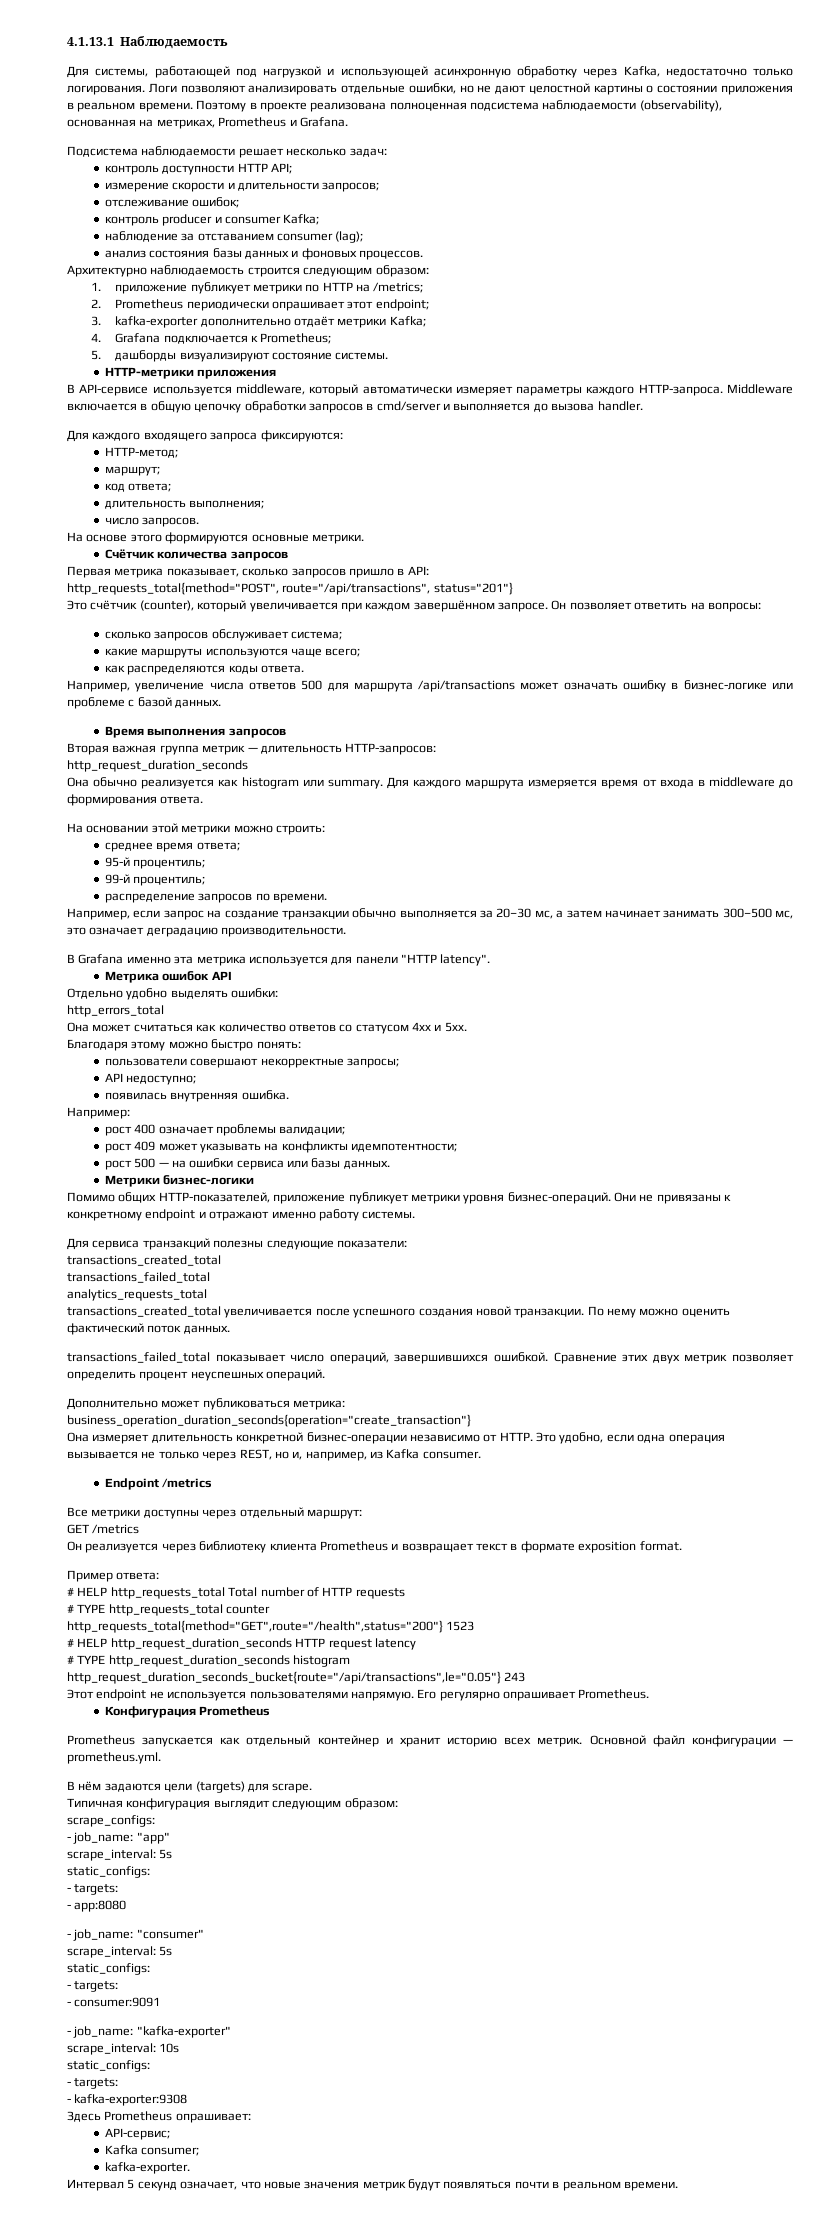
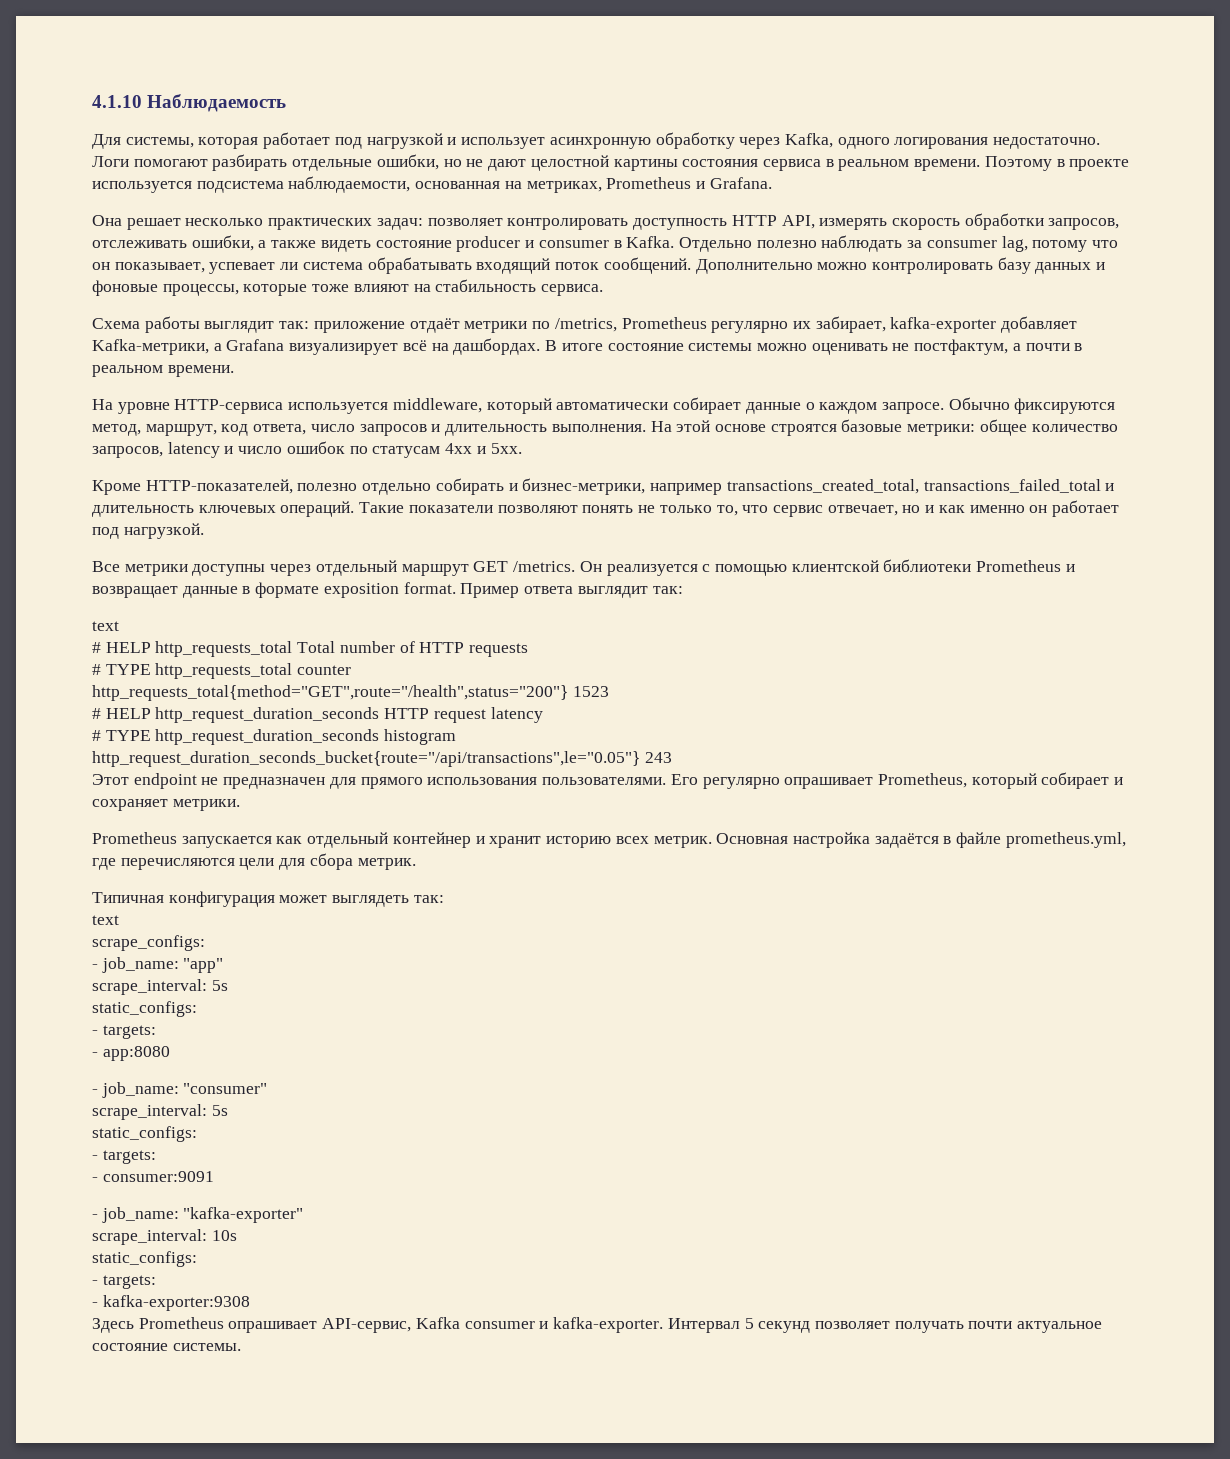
[67,37,114,46] 4.1.13.1 -> [92,95,142,108] 4.1.10
[154,66,230,78] работающей -> [198,132,331,149] которая работает
[340,66,428,78] использующей -> [461,137,546,149] использует
[665,68,793,77] [67,83,338,95] недостаточно только логирования. Логи позволяют анализировать -> [837,137,1101,149] [92,154,288,171] одного логирования недостаточно. Логи помогают разбирать
[646,85,793,95] о состоянии приложения -> [682,159,821,171] состояния сервиса
[310,100,722,112] реализована полноценная подсистема наблюдаемости (observability), -> [92,176,411,193] используется подсистема наблюдаемости,
[67,146,236,157] Подсистема наблюдаемости -> [92,215,122,226] Она
(347, 152) none -> [268,218,373,230] практических
[104,163,292,175] [104,182,380,192] [104,197,240,208] [104,214,320,226] [104,231,364,243] [104,248,424,260] [67,265,429,277] [91,282,424,294] [91,299,429,311] [91,316,426,328] [91,333,332,344] [91,350,389,362] [104,367,277,379] [67,384,793,396] [67,401,643,413] [67,430,343,442] [104,447,178,458] [104,466,160,476] [104,483,172,492] [104,500,265,509] [104,517,200,527] [67,532,364,544] [104,549,288,561] [67,566,429,578] [67,582,513,595] [67,600,761,612] [104,629,342,641] [104,648,361,658] [104,665,304,675] [67,680,793,692] [67,697,222,709] [104,726,286,738] [67,743,437,755] [67,760,248,772] [67,777,793,789] [67,794,204,806] [67,823,325,835] [104,842,240,852] [104,857,206,869] [104,874,206,886] [104,893,327,903] [67,908,793,920] [67,927,347,937] [67,954,491,966] [104,971,232,983] [67,988,279,1000] [67,1005,164,1017] [67,1022,467,1034] [67,1039,301,1051] [104,1058,399,1068] [104,1073,197,1085] [104,1090,289,1102] [67,1107,130,1119] [104,1124,346,1136] [104,1141,458,1153] [104,1158,390,1170] [104,1175,255,1187] [67,1192,732,1204] [67,1209,416,1221] [67,1238,407,1250] [67,1255,221,1266] [67,1272,210,1283] [67,1289,207,1301] [67,1306,730,1318] [67,1323,230,1335] [67,1352,795,1364] [67,1369,326,1381] [67,1398,346,1410] [67,1414,471,1427] [67,1432,725,1444] [67,1449,481,1461] [104,1478,213,1490] // контроль доступности HTTP API; // измерение скорости и длительности запросов; // отслеживание ошибок; // контроль producer и consumer Kafka; // наблюдение за отставанием consumer (lag); // анализ состояния базы данных и фоновых процессов. // Архитектурно наблюдаемость строится следующим образом: // 1. приложение публикует метрики по HTTP на /metrics; // 2. Prometheus периодически опрашивает этот endpoint; // 3. kafka-exporter дополнительно отдаёт метрики Kafka; // 4. Grafana подключается к Prometheus; // 5. дашборды визуализируют состояние системы. // HTTP-метрики приложения // В API-сервисе используется middleware, который автоматически измеряет параметры каждого HTTP-запроса. Middleware включается в общую цепочку обработки запросов в cmd/server и выполняется до вызова handler. // Для каждого входящего запроса фиксируются: // HTTP-метод; // маршрут; // код ответа; // длительность выполнения; // число запросов. // На основе этого формируются основные метрики. // Счётчик количества запросов // Первая метрика показывает, сколько запросов пришло в API: // http_requests_total{method="POST", route="/api/transactions", status="201"} // Это счётчик (counter), который увеличивается при каждом завершённом запросе. Он позволяет ответить на вопросы: // сколько запросов обслуживает система; // какие маршруты используются чаще всего; // как распределяются коды ответа. // Например, увеличение числа ответов 500 для маршрута /api/transactions может означать ошибку в бизнес-логике или проблеме с базой данных. // Время выполнения запросов // Вторая важная группа метрик — длительность HTTP-запросов: // http_request_duration_seconds // Она обычно реализуется как histogram или summary. Для каждого маршрута измеряется время от входа в middleware до формирования ответа. // На основании этой метрики можно строить: // среднее время ответа; // 95-й процентиль; // 99-й процентиль; // распределение запросов по времени. // Например, если запрос на создание транзакции обычно выполняется за 20–30 мс, а затем начинает занимать 300–500 мс, это означает деградацию производительности. // В Grafana именно эта метрика используется для панели "HTTP latency". // Метрика ошибок API // Отдельно удобно выделять ошибки: // http_errors_total // Она может считаться как количество ответов со статусом 4xx и 5xx. // Благодаря этому можно быстро понять: // пользователи совершают некорректные запросы; // API недоступно; // появилась внутренняя ошибка. // Например: // рост 400 означает проблемы валидации; // рост 409 может указывать на конфликты идемпотентности; // рост 500 — на ошибки сервиса или базы данных. // Метрики бизнес-логики // Помимо общих HTTP-показателей, приложение публикует метрики уровня бизнес-операций. Они не привязаны к конкретному endpoint и отражают именно работу системы. // Для сервиса транзакций полезны следующие показатели: // transactions_created_total // transactions_failed_total // analytics_requests_total // transactions_created_total увеличивается после успешного создания новой транзакции. По нему можно оценить фактический поток данных. // transactions_failed_total показывает число операций, завершившихся ошибкой. Сравнение этих двух метрик позволяет определить процент неуспешных операций. // Дополнительно может публиковаться метрика: // business_operation_duration_seconds{operation="create_transaction"} // Она измеряет длительность конкретной бизнес-операции независимо от HTTP. Это удобно, если одна операция вызывается не только через REST, но и, например, из Kafka consumer. // Endpoint /metrics -> [427,213,1120,230] [92,235,1119,252] [92,257,1106,274] [92,279,604,296] [92,316,1078,333] [92,338,1083,355] [92,365,234,377] [92,397,1116,414] [92,419,1118,436] [92,441,522,458] [92,478,1115,495] [92,500,1120,517] [92,523,204,539] позволяет контролировать доступность HTTP API, измерять скорость обработки запросов, отслеживать ошибки, а также видеть состояние producer и consumer в Kafka. Отдельно полезно наблюдать за consumer lag, потому что он показывает, успевает ли система обрабатывать входящий поток сообщений. Дополнительно можно контролировать базу данных и фоновые процессы, которые тоже влияют на стабильность сервиса. // Схема работы выглядит так: приложение отдаёт метрики по /metrics, Prometheus регулярно их забирает, kafka-exporter добавляет Kafka-метрики, а Grafana визуализирует всё на дашбордах. В итоге состояние системы можно оценивать не постфактум, а почти в реальном времени. // На уровне HTTP-сервиса используется middleware, который автоматически собирает данные о каждом запросе. Обычно фиксируются метод, маршрут, код ответа, число запросов и длительность выполнения. На этой основе строятся базовые метрики: общее количество запросов, latency и число ошибок по статусам 4xx и 5xx. // Кроме HTTP-показателей, полезно отдельно собирать и бизнес-метрики, например transactions_created_total, transactions_failed_total и длительность ключевых операций. Такие показатели позволяют понять не только то, что сервис отвечает, но и как именно он работает под нагрузкой.
[306,1509,362,1519] [67,1524,140,1534] [67,1541,317,1553] маршрут: // GET /metrics // Он реализуется через библиотеку клиента -> [401,559,972,576] маршрут GET /metrics. Он реализуется с помощью клиентской библиотеки
[476,1543,508,1551] текст -> [182,586,238,598] данные
[67,1570,160,1582] // Пример ответа: -> [460,583,683,598] [92,621,119,631] Пример ответа выглядит так: // text
[167,1689,650,1701] [104,1706,271,1718] используется пользователями напрямую. Его регулярно опрашивает Prometheus. // Конфигурация Prometheus -> [223,772,1124,789] [92,799,240,811] предназначен для прямого использования пользователями. Его регулярно опрашивает Prometheus, который собирает и сохраняет метрики.
[589,1735,793,1747] [67,1752,161,1764] [67,1781,313,1793] [67,1798,398,1810] Основной файл конфигурации — prometheus.yml. // В нём задаются цели (targets) для scrape. // Типичная конфигурация выглядит следующим образом: -> [716,832,1126,848] [92,853,416,870] [92,891,444,907] [92,915,119,925] Основная настройка задаётся в файле prometheus.yml, где перечисляются цели для сбора метрик. // Типичная конфигурация может выглядеть так: // text
[175,2113,251,2123] [104,2128,170,2140] [104,2145,200,2156] опрашивает: // API-сервис; // Kafka consumer; // -> [228,1317,549,1333] опрашивает API-сервис, Kafka consumer и
(190, 2168) // -> (664, 1325) none
[180,2179,678,2191] означает, что новые значения метрик будут появляться почти в реальном времени. -> [814,1321,1103,1333] [92,1343,241,1351] позволяет получать почти актуальное состояние системы.

